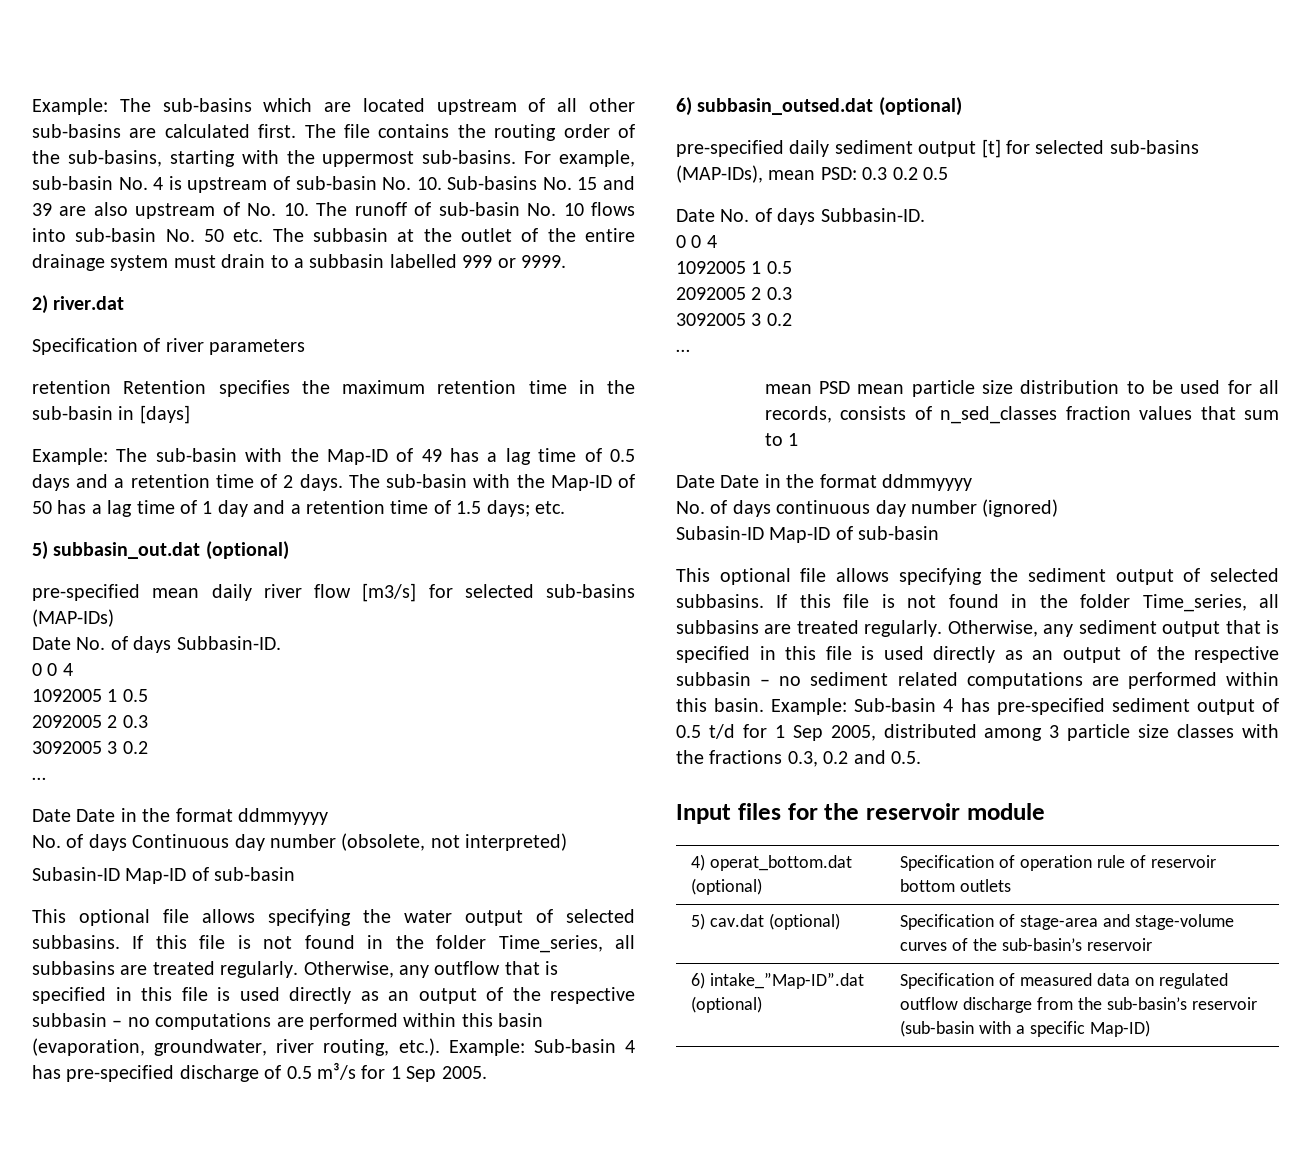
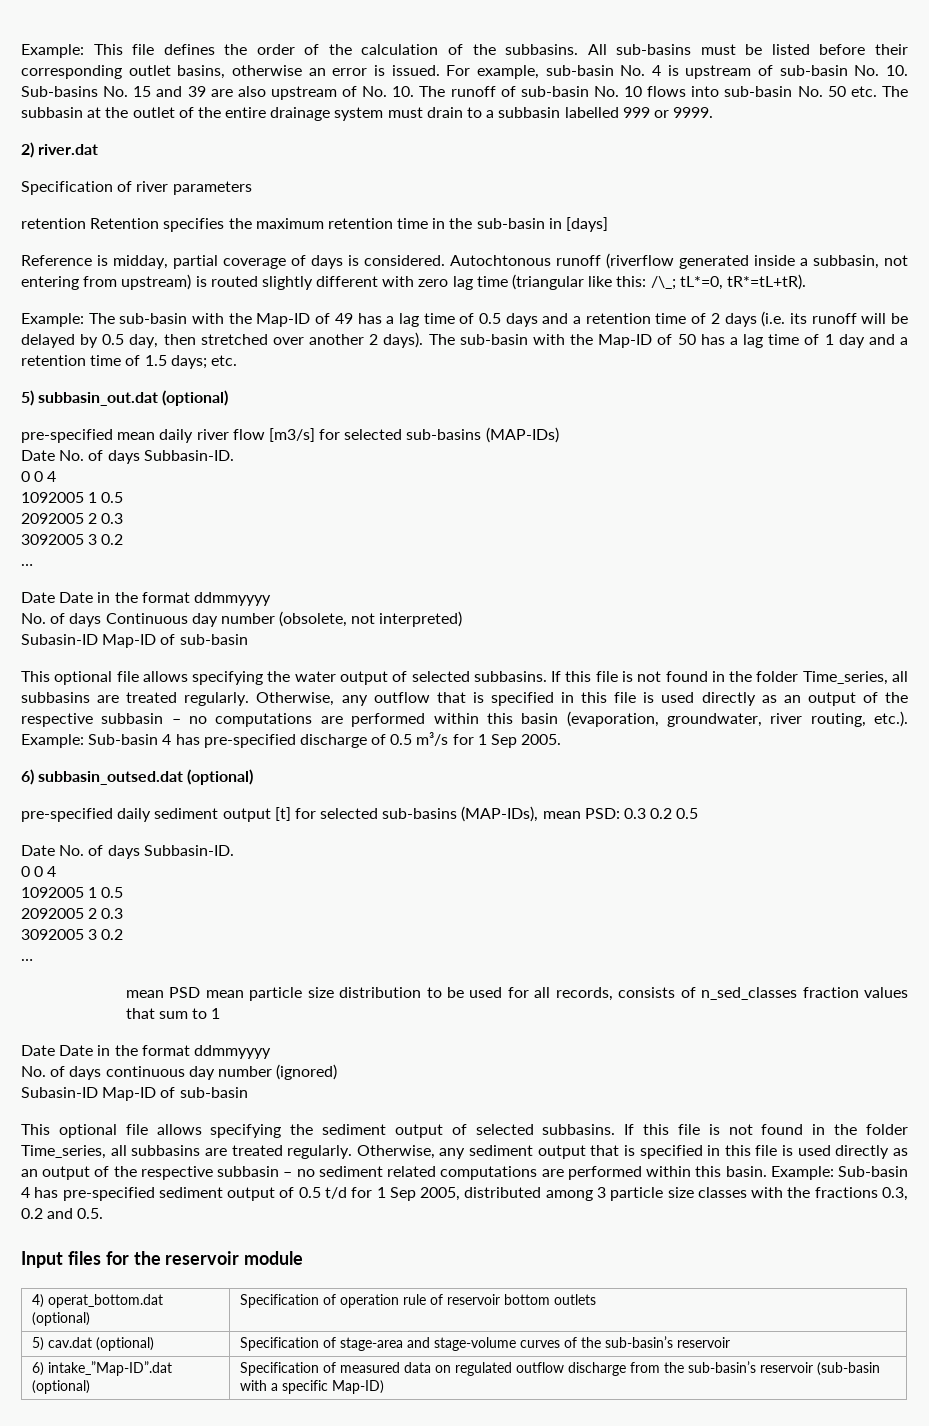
[32,98,635,115] [32,124,635,141] [32,150,517,167] Example: The sub-basins which are located upstream of all other sub-basins are calculated first. The file contains the routing order of the sub-basins, starting with the uppermost sub-basins. -> [21,44,908,58] [21,65,440,79] Example: This file defines the order of the calculation of the subbasins. All sub-basins must be listed before their corresponding outlet basins, otherwise an error is issued.
(190, 414) none -> [21,253,908,269] [21,274,806,290] // Reference is midday, partial coverage of days is considered. Autochtonous runoff (riverflow generated inside a subbasin, not entering from upstream) is routed slightly different with zero lag time (triangular like this: /\_; tL*=0, tR*=tL+tR).
[299,474,343,491] days. -> [724,311,909,327] [21,332,424,348] days (i.e. its runoff will be delayed by 0.5 day, then stretched over another 2 days).

